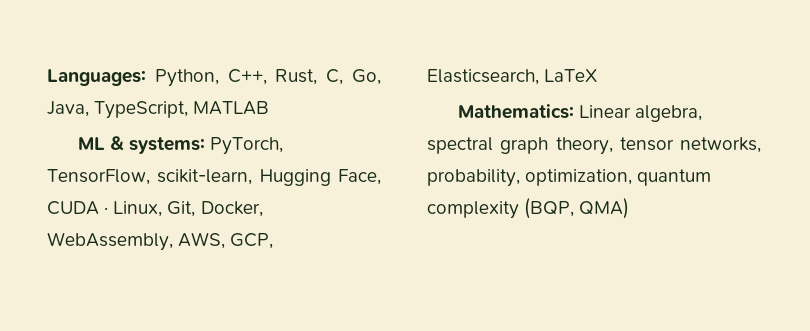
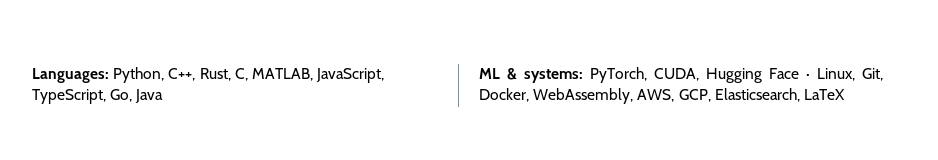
[352,69,382,85] [47,101,270,119] Go, Java, TypeScript, MATLAB -> [251,68,385,83] [32,89,164,104] MATLAB, JavaScript, TypeScript, Go, Java
[47,169,381,186] [47,201,99,215] TensorFlow, scikit-learn, Hugging Face, CUDA -> [653,68,799,83] CUDA, Hugging Face
[458,104,703,122] [427,137,761,155] [427,169,712,187] [427,198,630,219] // Mathematics: Linear algebra, spectral graph theory, tensor networks, probability, optimization, quantum complexity (BQP, QMA) -> (845, 94) none

